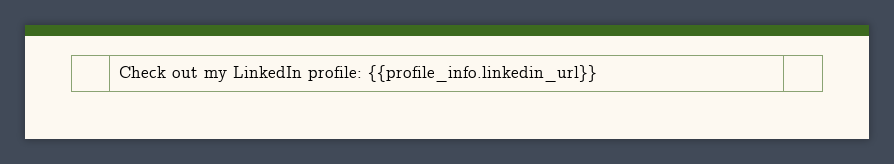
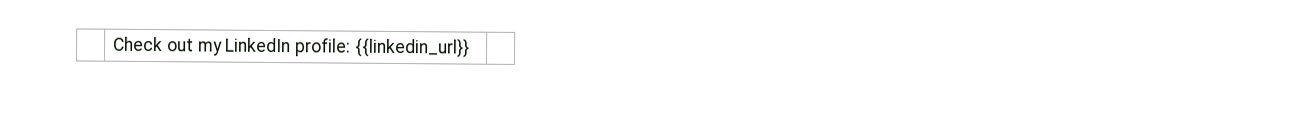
[368,65,598,82] {{profile_info.linkedin_url}} -> [353,37,470,58] {{linkedin_url}}

